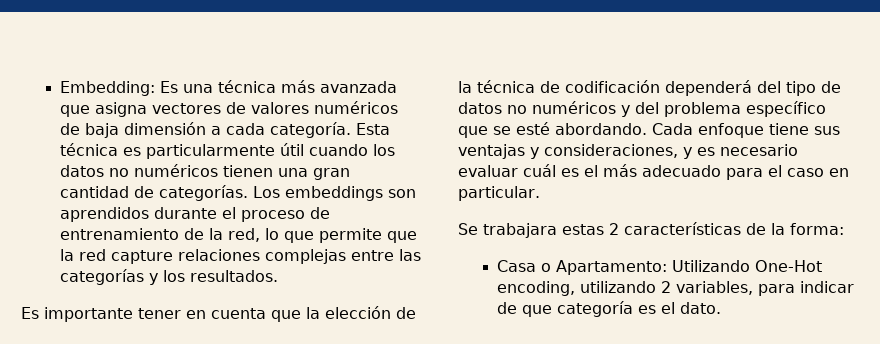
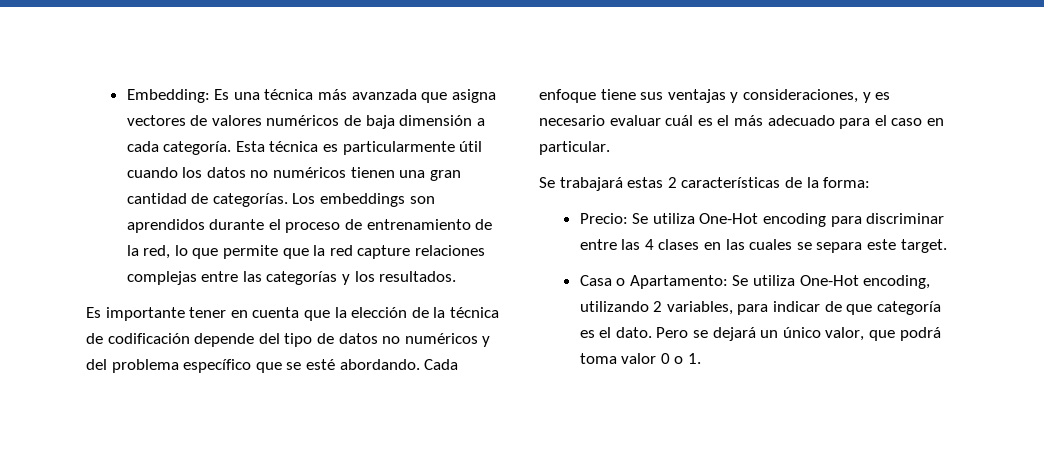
[665,80,752,96] dependerá -> [194,333,255,347] depende
[483,223,557,238] trabajara -> [559,177,623,191] trabajará
(844, 229) none -> [579,213,945,227] [579,239,947,253] // Precio: Se utiliza One-Hot encoding para discriminar entre las 4 clases en las cuales se separa este target.
[672,260,751,272] Utilizando -> [732,275,796,286] Se utiliza
(722, 308) none -> [656,327,941,341] [579,353,702,364] Pero se dejará un único valor, que podrá toma valor 0 o 1.

